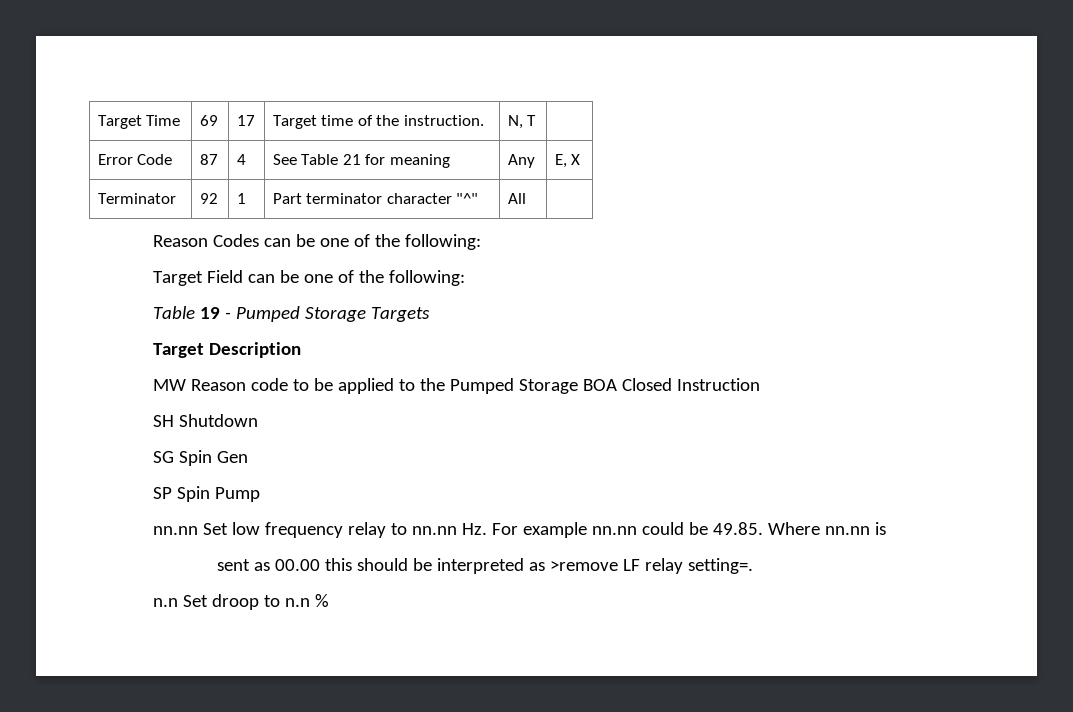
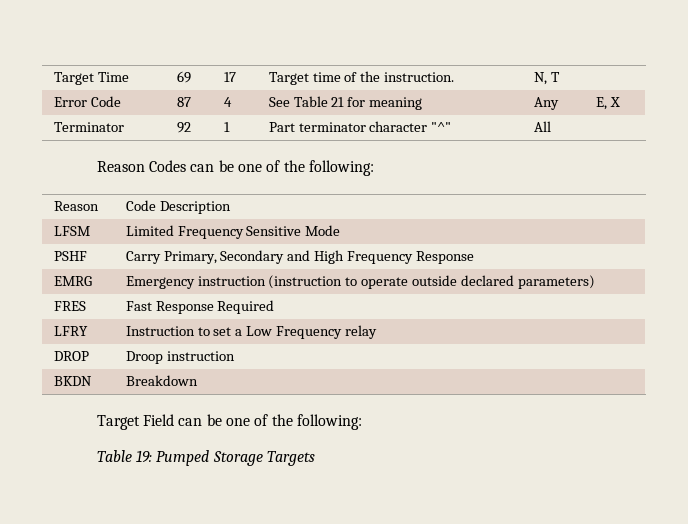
(482, 242) none -> [53,201,99,211] [125,200,231,214] [53,226,90,236] [125,225,341,239] [53,251,87,261] [125,250,475,264] [53,276,92,286] [125,275,595,289] [53,301,86,311] [125,300,275,314] [53,326,88,336] [125,325,378,339] [53,351,89,361] [125,351,235,364] [53,376,92,386] [125,375,198,386] // Reason | Code Description // LFSM | Limited Frequency Sensitive Mode // PSHF | Carry Primary, Secondary and High Frequency Response // EMRG | Emergency instruction (instruction to operate outside declared parameters) // FRES | Fast Response Required // LFRY | Instruction to set a Low Frequency relay // DROP | Droop instruction // BKDN | Breakdown
[200,307,232,319] 19 - -> [135,450,152,463] 19:
[153,342,302,358] [153,378,761,394] [153,414,259,427] [153,450,249,466] [153,486,261,502] [153,522,887,538] [217,558,754,574] [153,594,330,610] // Target Description // MW Reason code to be applied to the Pumped Storage BOA Closed Instruction // SH Shutdown // SG Spin Gen // SP Spin Pump // nn.nn Set low frequency relay to nn.nn Hz. For example nn.nn could be 49.85. Where nn.nn is // sent as 00.00 this should be interpreted as >remove LF relay setting=. // n.n Set droop to n.n % -> (315, 458) none

